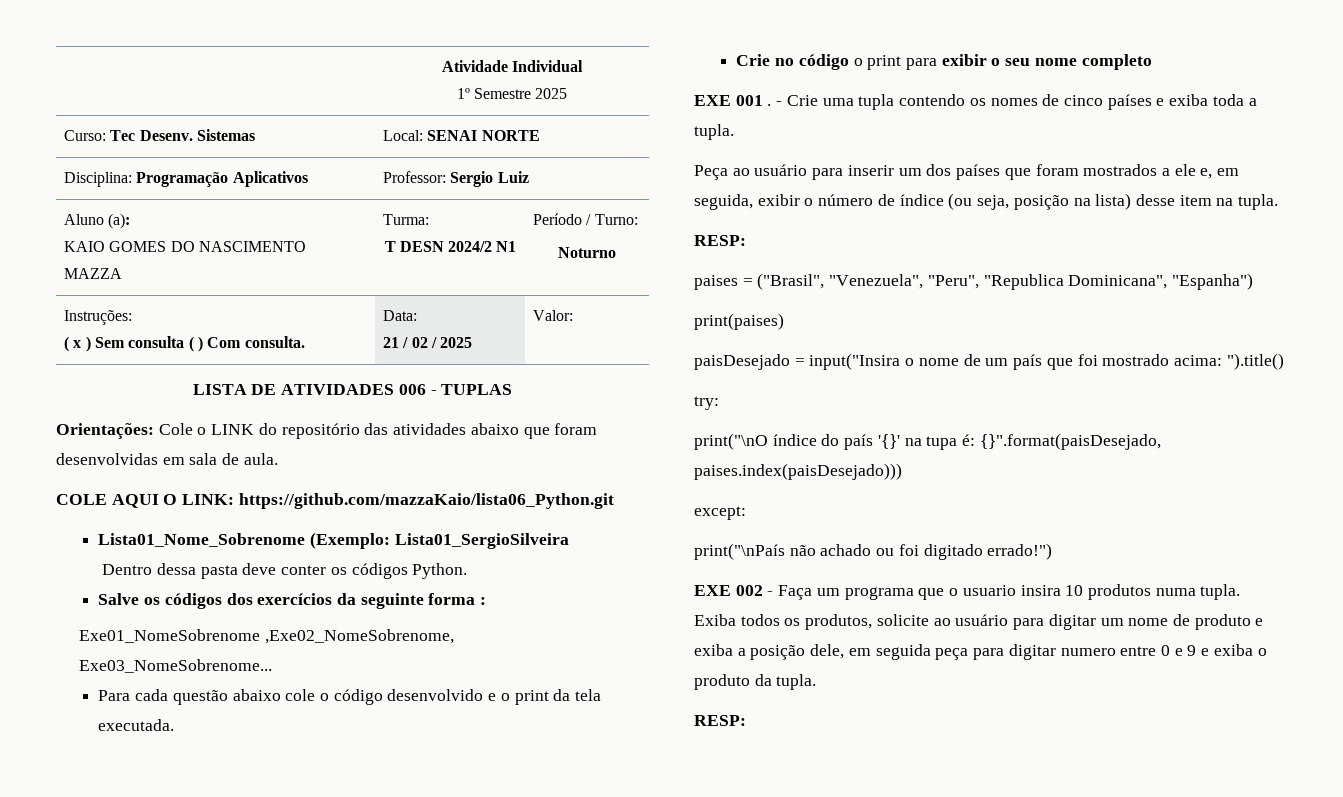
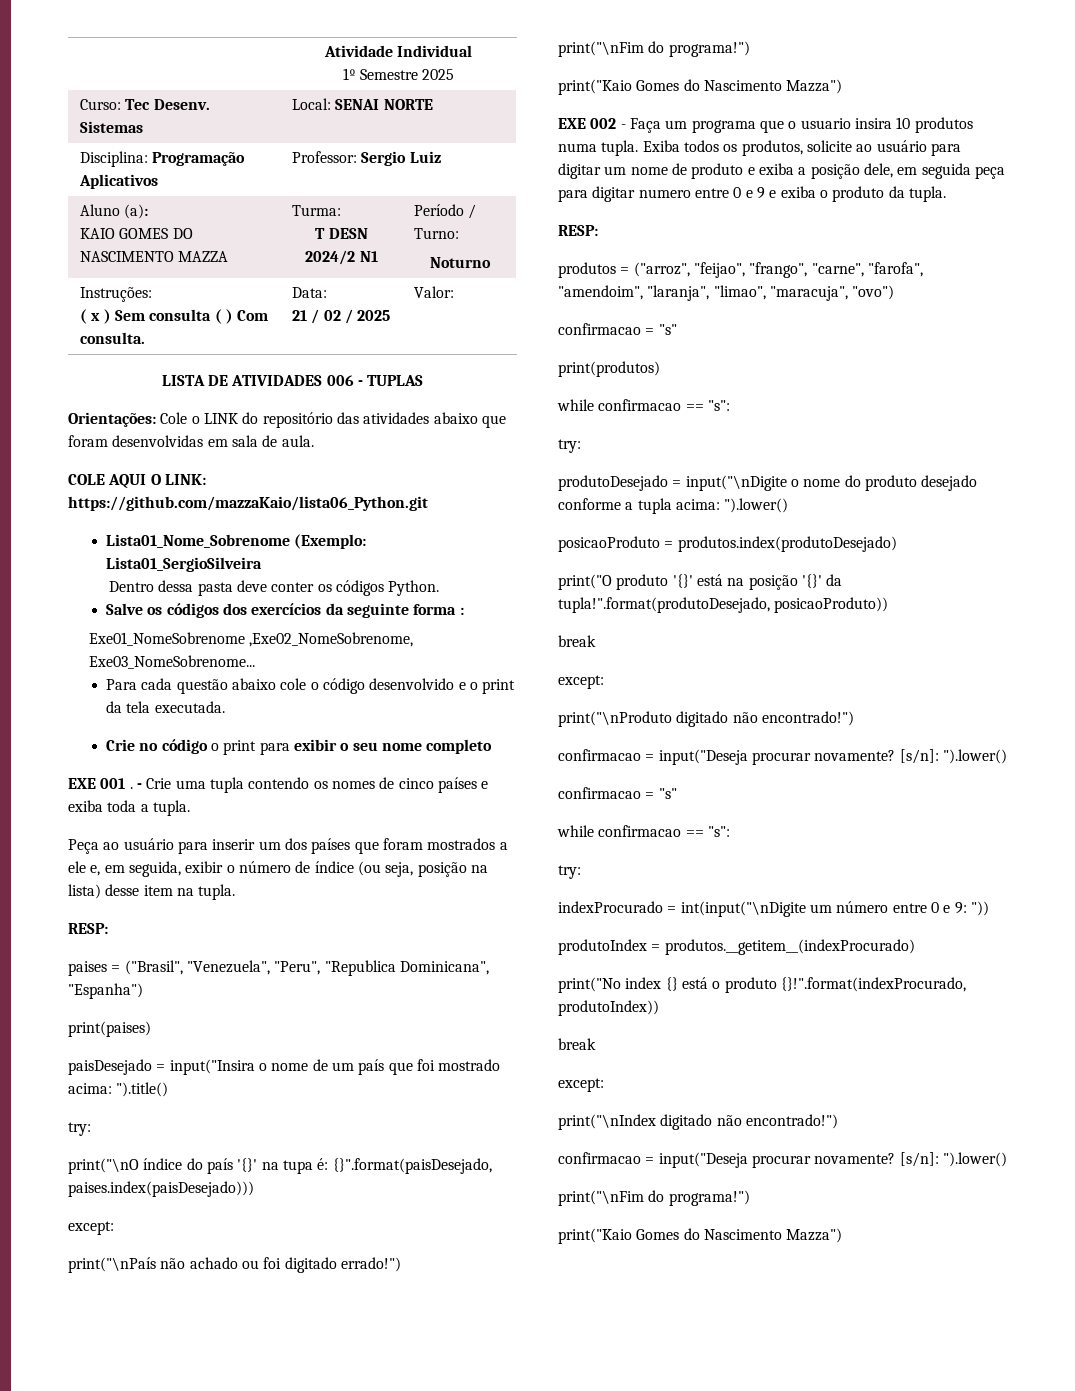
(1053, 551) none -> [558,41,750,57] [558,79,843,95] // print("\nFim do programa!") // print("Kaio Gomes do Nascimento Mazza")
(746, 720) none -> [558,262,923,278] [558,285,895,301] [558,323,677,335] [558,361,660,377] [557,399,730,411] [558,439,581,453] [558,475,978,491] [558,498,789,514] [558,536,897,552] [558,574,843,590] [558,597,889,613] [558,635,596,647] [558,675,604,689] [558,711,854,727] [558,749,1007,765] [558,787,677,799] [557,825,730,837] [558,865,581,879] [558,901,989,917] [558,939,915,955] [558,977,966,993] [558,1000,659,1016] [558,1038,596,1050] [558,1078,604,1092] [558,1114,838,1130] [558,1152,1007,1168] [558,1190,750,1206] [558,1228,843,1244] // produtos = ("arroz", "feijao", "frango", "carne", "farofa", "amendoim", "laranja", "limao", "maracuja", "ovo") // confirmacao = "s" // print(produtos) // while confirmacao == "s": // try: // produtoDesejado = input("\nDigite o nome do produto desejado conforme a tupla acima: ").lower() // posicaoProduto = produtos.index(produtoDesejado) // print("O produto '{}' está na posição '{}' da tupla!".format(produtoDesejado, posicaoProduto)) // break // except: // print("\nProduto digitado não encontrado!") // confirmacao = input("Deseja procurar novamente? [s/n]: ").lower() // confirmacao = "s" // while confirmacao == "s": // try: // indexProcurado = int(input("\nDigite um número entre 0 e 9: ")) // produtoIndex = produtos.__getitem__(indexProcurado) // print("No index {} está o produto {}!".format(indexProcurado, produtoIndex)) // break // except: // print("\nIndex digitado não encontrado!") // confirmacao = input("Deseja procurar novamente? [s/n]: ").lower() // print("\nFim do programa!") // print("Kaio Gomes do Nascimento Mazza")

